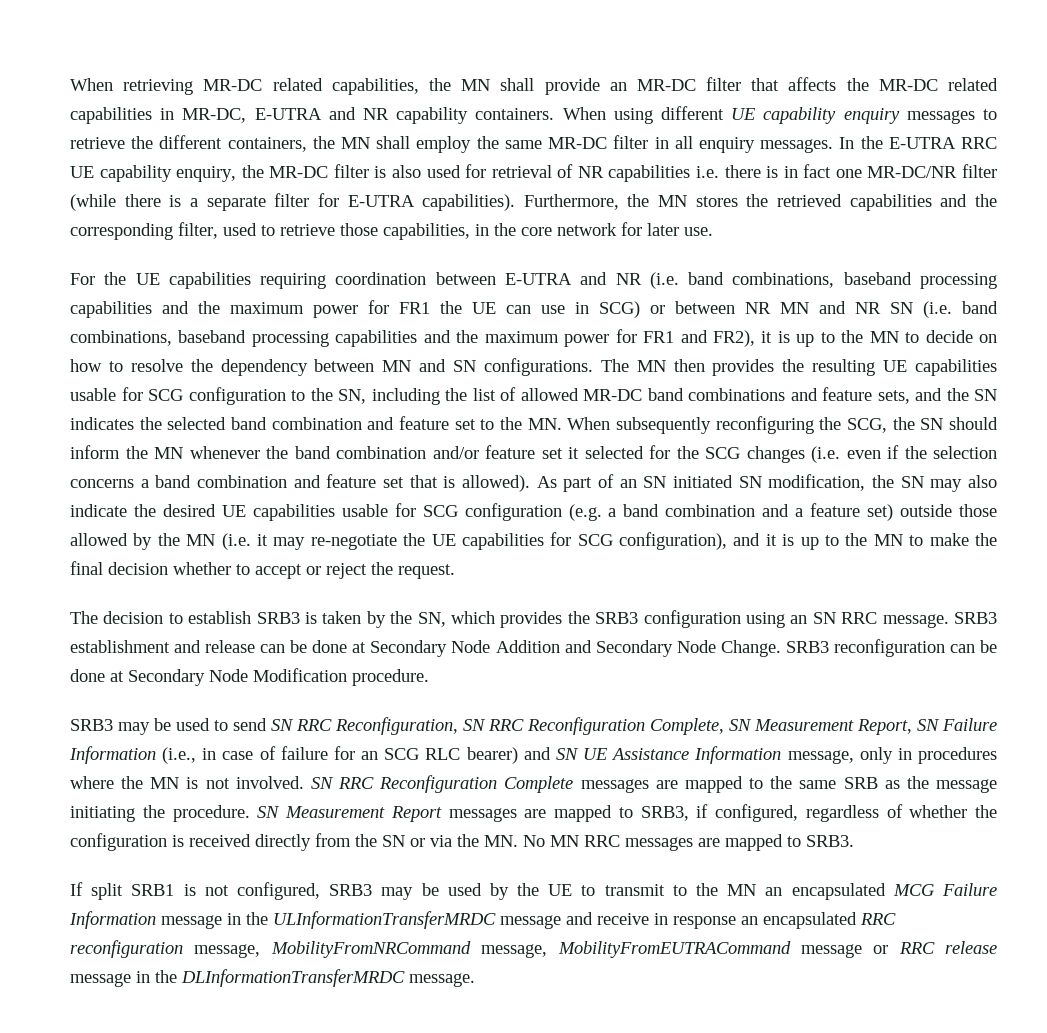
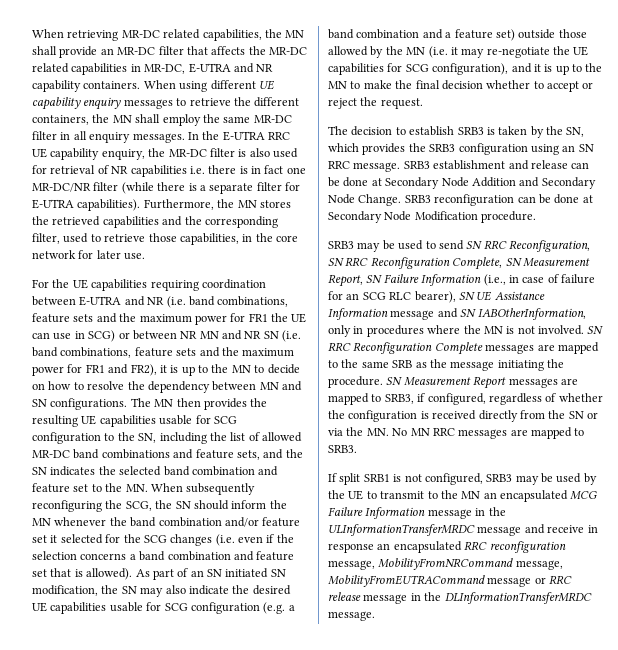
[843,272,998,289] [70,301,152,318] baseband processing capabilities -> [32,313,94,323] feature sets
[178,330,418,347] baseband processing capabilities -> [134,347,197,357] feature sets
[466,747,551,764] bearer) and -> [414,291,456,303] bearer),
[787,750,854,764] message, -> [390,308,586,320] message and SN IABOtherInformation,

